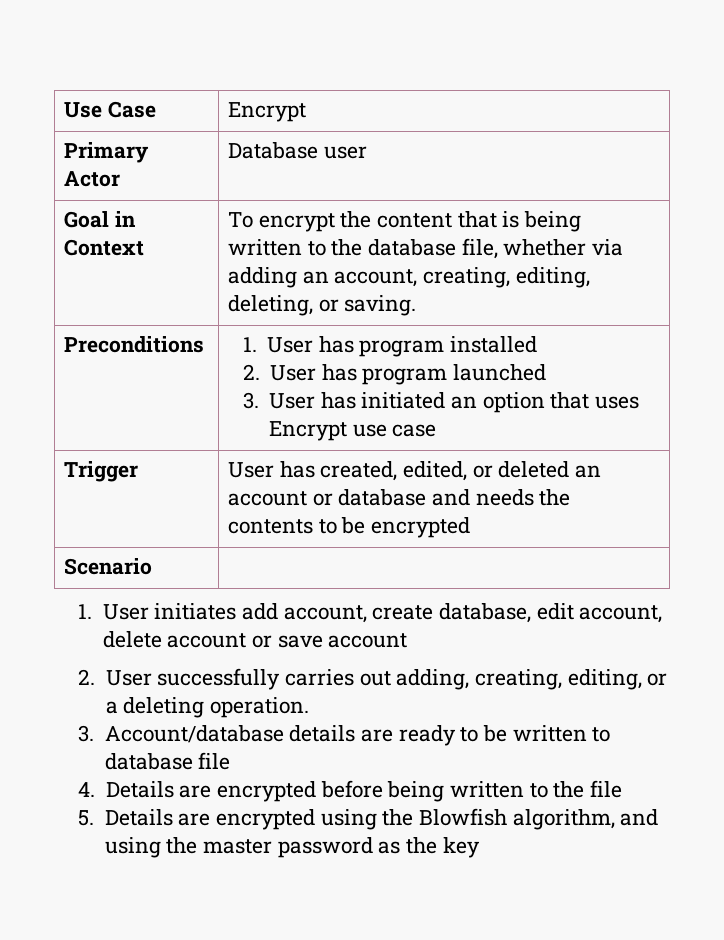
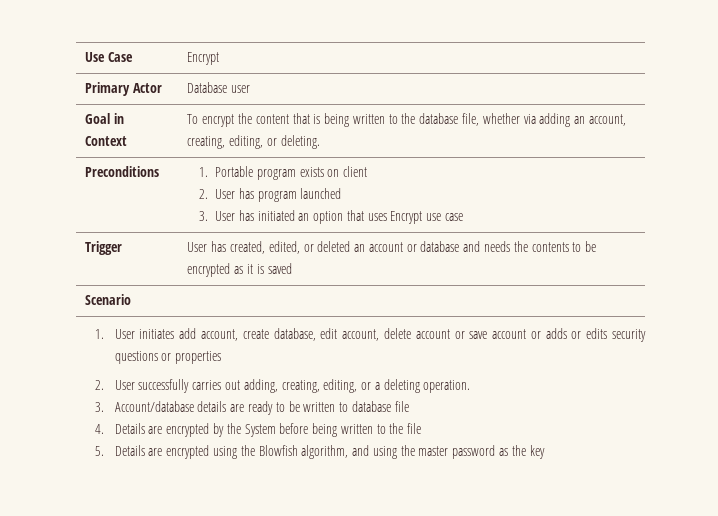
[228,295,417,316] deleting, or saving. -> [266,135,320,149] or deleting.
[267,336,538,357] User has program installed -> [214,166,368,180] Portable program exists on client
(471, 527) none -> [234,263,292,274] as it is saved
(408, 640) none -> [530,328,646,342] [114,351,222,364] or adds or edits security questions or properties
(317, 791) none -> [212,423,276,437] by the System

